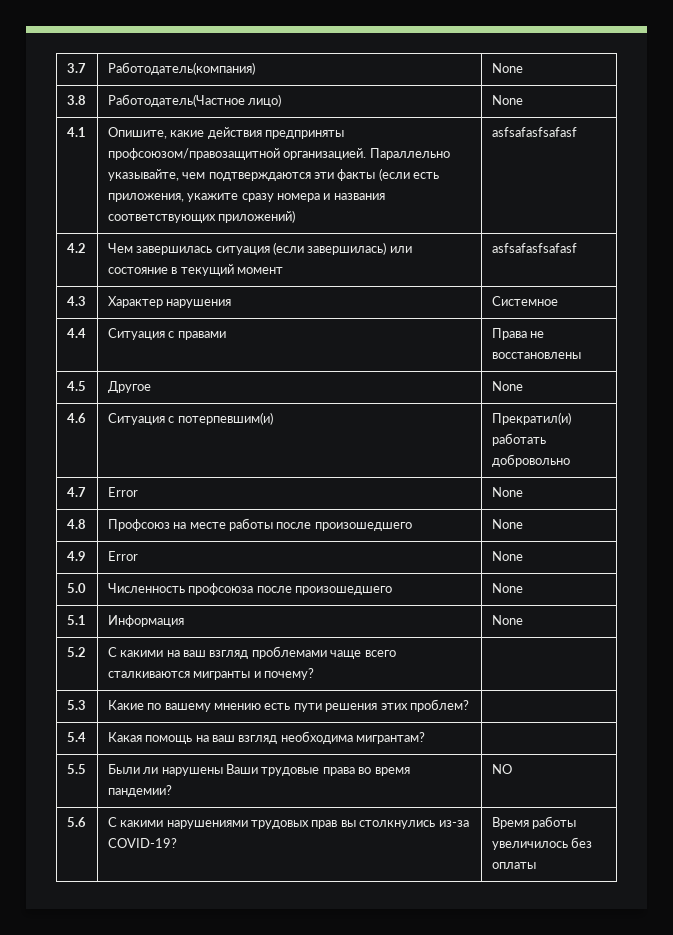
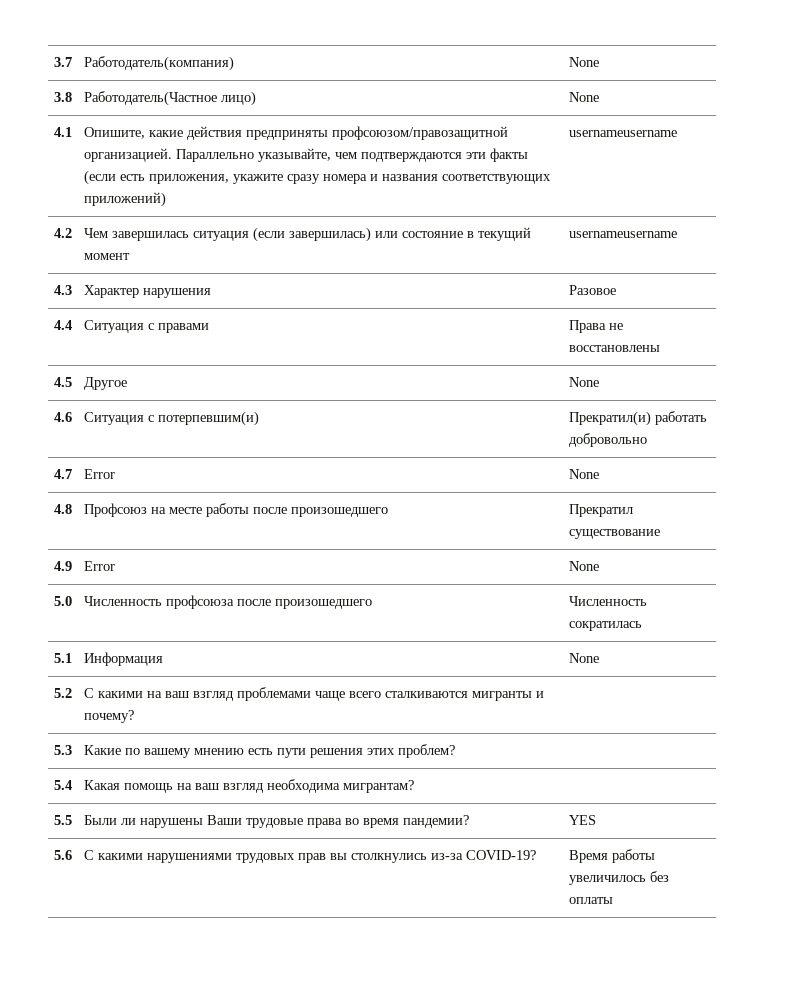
[491,127,577,137] asfsafasfsafasf -> [568,130,677,137] usernameusername
[491,243,577,253] asfsafasfsafasf -> [568,231,677,238] usernameusername
[491,296,558,306] Системное -> [568,285,616,295] Разовое
[491,519,523,529] | None -> [568,504,633,517] [568,529,660,539] | Прекратил существование
[491,583,523,593] | None -> [568,596,647,606] [568,621,642,631] | Численность сократилась
[491,764,512,774] NO -> [568,815,596,825] YES

